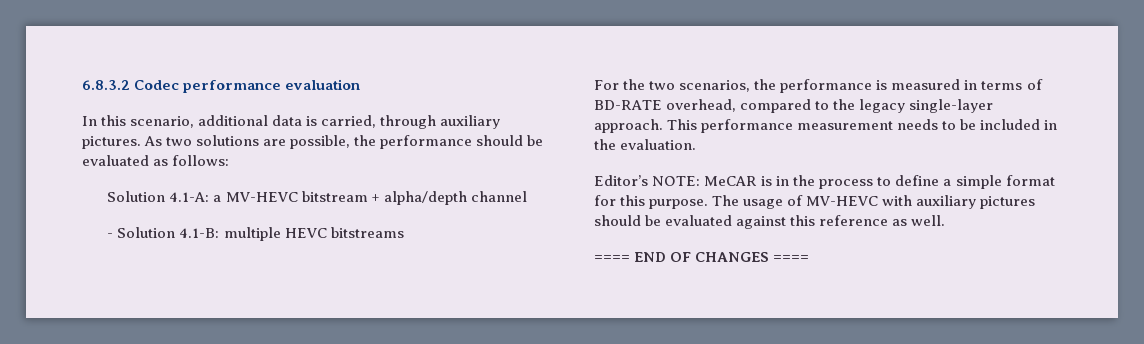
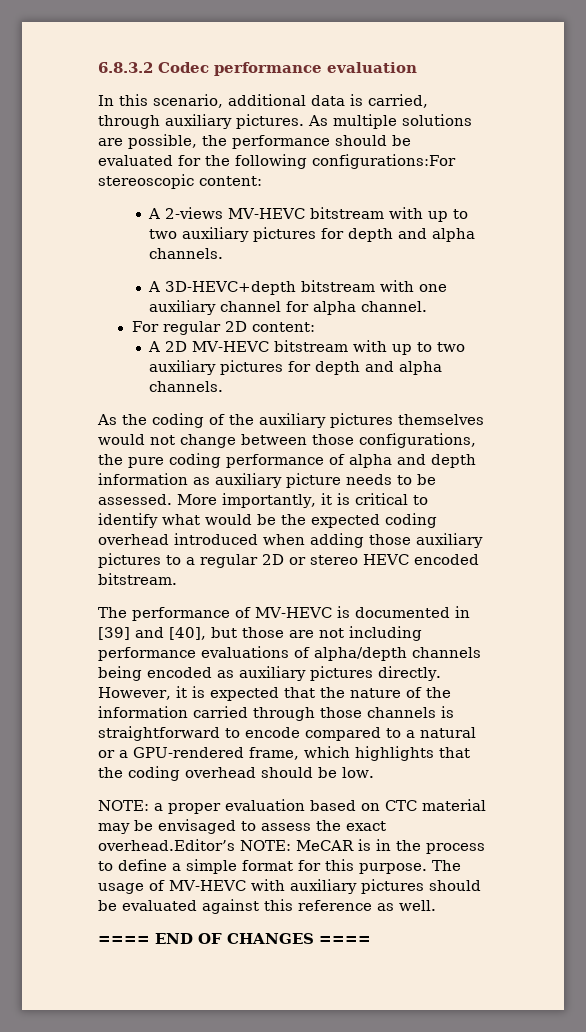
[166,137,193,146] two -> [333,114,397,129] multiple
[153,155,230,166] [107,191,527,205] [107,227,404,241] [594,79,1043,93] [594,99,994,113] [594,119,1058,133] [594,139,697,150] [594,175,648,186] as follows: // Solution 4.1-A: a MV-HEVC bitstream + alpha/depth channel // - Solution 4.1-B: multiple HEVC bitstreams // For the two scenarios, the performance is measured in terms of BD-RATE overhead, compared to the legacy single-layer approach. This performance measurement needs to be included in the evaluation. // Editor’s -> [178,154,456,169] [98,174,262,189] [148,207,469,222] [149,227,476,242] [149,248,224,259] [148,280,448,295] [149,300,428,315] [131,321,315,335] [148,340,466,355] [149,360,443,375] [149,381,224,392] [97,413,484,428] [98,433,476,448] [98,453,476,468] [98,473,436,488] [98,493,428,508] [98,513,437,528] [98,533,483,548] [98,553,479,568] [98,573,177,585] [98,606,470,621] [98,626,422,641] [98,646,481,661] [98,666,441,681] [98,686,451,701] [98,706,454,721] [98,726,476,741] [98,746,470,761] [98,766,374,781] [98,799,486,814] [98,819,386,834] [98,839,235,851] for the following configurations:For stereoscopic content: // A 2-views MV-HEVC bitstream with up to two auxiliary pictures for depth and alpha channels. // A 3D-HEVC+depth bitstream with one auxiliary channel for alpha channel. // For regular 2D content: // A 2D MV-HEVC bitstream with up to two auxiliary pictures for depth and alpha channels. // As the coding of the auxiliary pictures themselves would not change between those configurations, the pure coding performance of alpha and depth information as auxiliary picture needs to be assessed. More importantly, it is critical to identify what would be the expected coding overhead introduced when adding those auxiliary pictures to a regular 2D or stereo HEVC encoded bitstream. // The performance of MV-HEVC is documented in [39] and [40], but those are not including performance evaluations of alpha/depth channels being encoded as auxiliary pictures directly. However, it is expected that the nature of the information carried through those channels is straightforward to encode compared to a natural or a GPU-rendered frame, which highlights that the coding overhead should be low. // NOTE: a proper evaluation based on CTC material may be envisaged to assess the exact overhead.Editor’s

